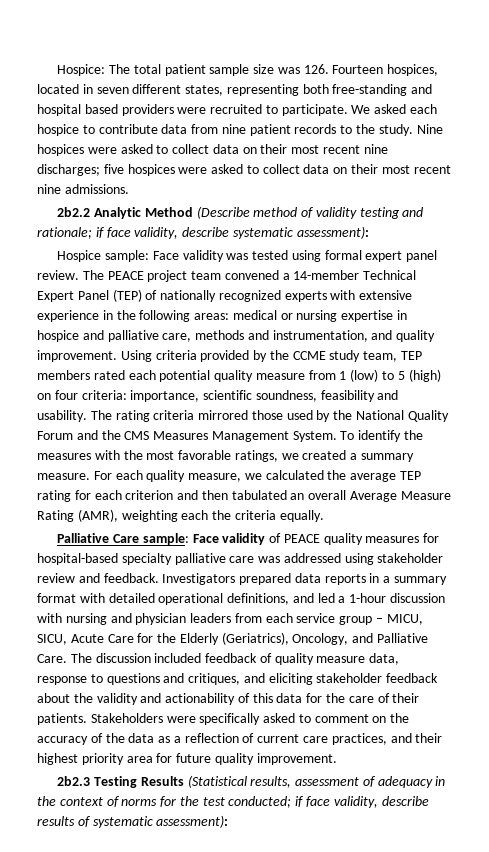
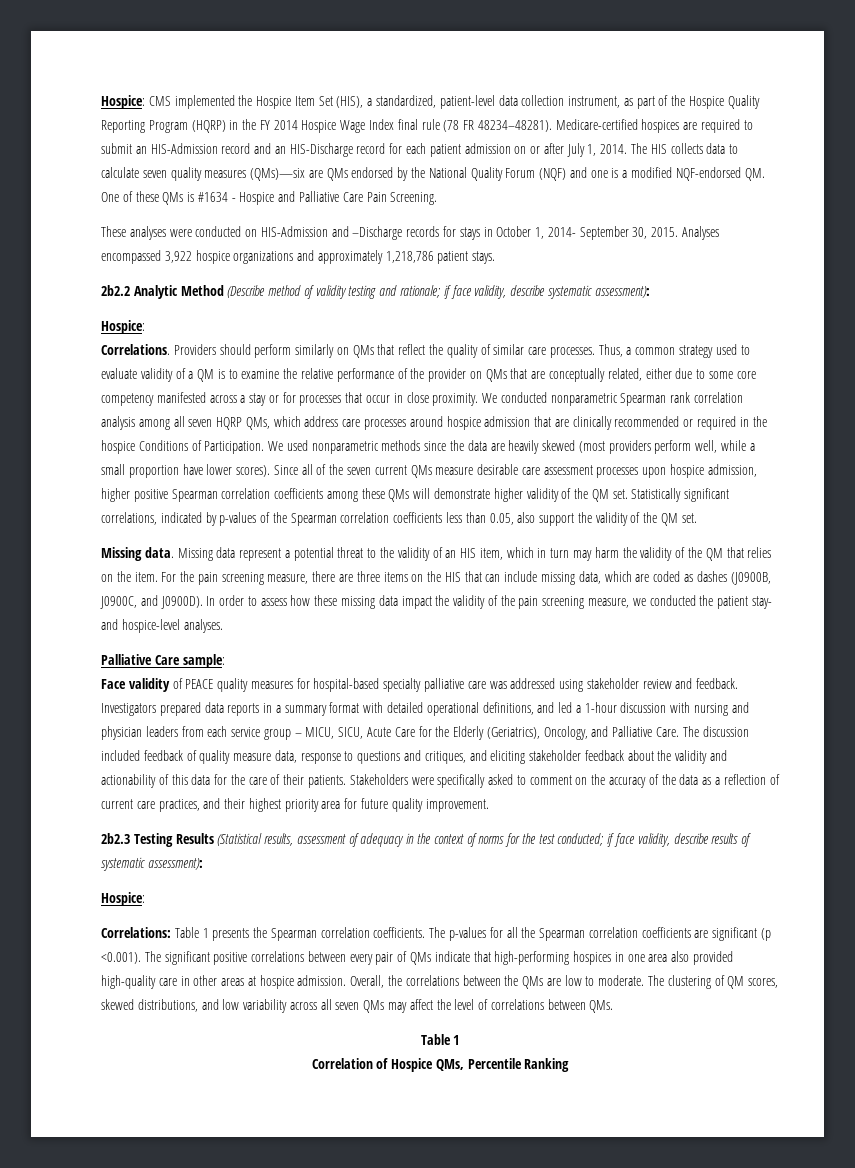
[57,64,439,76] [37,84,433,96] [37,104,438,116] [37,124,443,136] [37,144,388,156] [37,164,451,176] [37,184,129,194] Hospice: The total patient sample size was 126. Fourteen hospices, located in seven different states, representing both free-standing and hospital based providers were recruited to participate. We asked each hospice to contribute data from nine patient records to the study. Nine hospices were asked to collect data on their most recent nine discharges; five hospices were asked to collect data on their most recent nine admissions. -> [101,95,760,109] [101,119,753,133] [101,143,739,157] [101,167,765,181] [101,191,438,205] [101,226,720,240] [101,250,496,264] Hospice: CMS implemented the Hospice Item Set (HIS), a standardized, patient-level data collection instrument, as part of the Hospice Quality Reporting Program (HQRP) in the FY 2014 Hospice Wage Index final rule (78 FR 48234–48281). Medicare-certified hospices are required to submit an HIS-Admission record and an HIS-Discharge record for each patient admission on or after July 1, 2014. The HIS collects data to calculate seven quality measures (QMs)—six are QMs endorsed by the National Quality Forum (NQF) and one is a modified NQF-endorsed QM. One of these QMs is #1634 - Hospice and Palliative Care Pain Screening. // These analyses were conducted on HIS-Admission and –Discharge records for stays in October 1, 2014- September 30, 2015. Analyses encompassed 3,922 hospice organizations and approximately 1,218,786 patient stays.
[57,250,438,262] [37,270,417,282] [37,289,413,302] [37,310,408,322] [37,330,436,342] [37,350,423,362] [37,369,441,382] [37,390,399,402] [37,410,449,422] [37,430,424,442] [37,450,415,462] [37,470,422,482] [37,490,451,502] [37,509,324,522] Hospice sample: Face validity was tested using formal expert panel review. The PEACE project team convened a 14-member Technical Expert Panel (TEP) of nationally recognized experts with extensive experience in the following areas: medical or nursing expertise in hospice and palliative care, methods and instrumentation, and quality improvement. Using criteria provided by the CCME study team, TEP members rated each potential quality measure from 1 (low) to 5 (high) on four criteria: importance, scientific soundness, feasibility and usability. The rating criteria mirrored those used by the National Quality Forum and the CMS Measures Management System. To identify the measures with the most favorable ratings, we created a summary measure. For each quality measure, we calculated the average TEP rating for each criterion and then tabulated an overall Average Measure Rating (AMR), weighting each the criteria equally. -> [101,320,145,334] [101,344,750,358] [101,368,756,382] [101,392,744,406] [101,416,767,430] [101,440,755,454] [101,464,757,478] [101,488,730,502] [101,512,697,526] [101,547,772,561] [101,571,771,585] [100,595,772,609] [101,619,223,633] Hospice: // Correlations. Providers should perform similarly on QMs that reflect the quality of similar care processes. Thus, a common strategy used to evaluate validity of a QM is to examine the relative performance of the provider on QMs that are conceptually related, either due to some core competency manifested across a stay or for processes that occur in close proximity. We conducted nonparametric Spearman rank correlation analysis among all seven HQRP QMs, which address care processes around hospice admission that are clinically recommended or required in the hospice Conditions of Participation. We used nonparametric methods since the data are heavily skewed (most providers perform well, while a small proportion have lower scores). Since all of the seven current QMs measure desirable care assessment processes upon hospice admission, higher positive Spearman correlation coefficients among these QMs will demonstrate higher validity of the QM set. Statistically significant correlations, indicated by p-values of the Spearman correlation coefficients less than 0.05, also support the validity of the QM set. // Missing data. Missing data represent a potential threat to the validity of an HIS item, which in turn may harm the validity of the QM that relies on the item. For the pain screening measure, there are three items on the HIS that can include missing data, which are coded as dashes (J0900B, J0900C, and J0900D). In order to assess how these missing data impact the validity of the pain screening measure, we conducted the patient stay- and hospice-level analyses.
(189, 539) none -> (225, 661) //
(229, 821) none -> [101,892,145,906] [101,927,772,941] [101,951,734,965] [101,975,779,989] [101,999,614,1013] [420,1034,460,1045] [311,1058,570,1072] // Hospice: // Correlations: Table 1 presents the Spearman correlation coefficients. The p-values for all the Spearman correlation coefficients are significant (p <0.001). The significant positive correlations between every pair of QMs indicate that high-performing hospices in one area also provided high-quality care in other areas at hospice admission. Overall, the correlations between the QMs are low to moderate. The clustering of QM scores, skewed distributions, and low variability across all seven QMs may affect the level of correlations between QMs. // Table 1 // Correlation of Hospice QMs, Percentile Ranking

